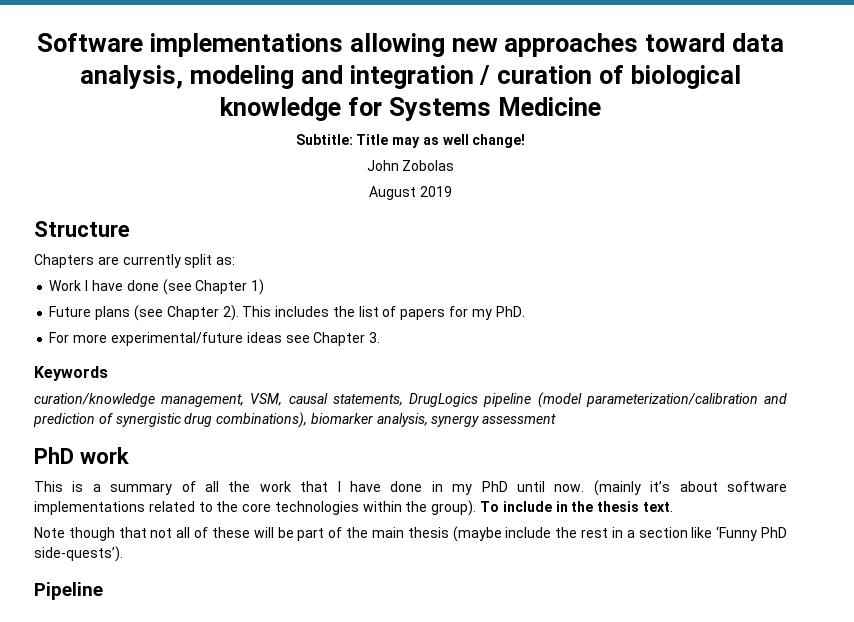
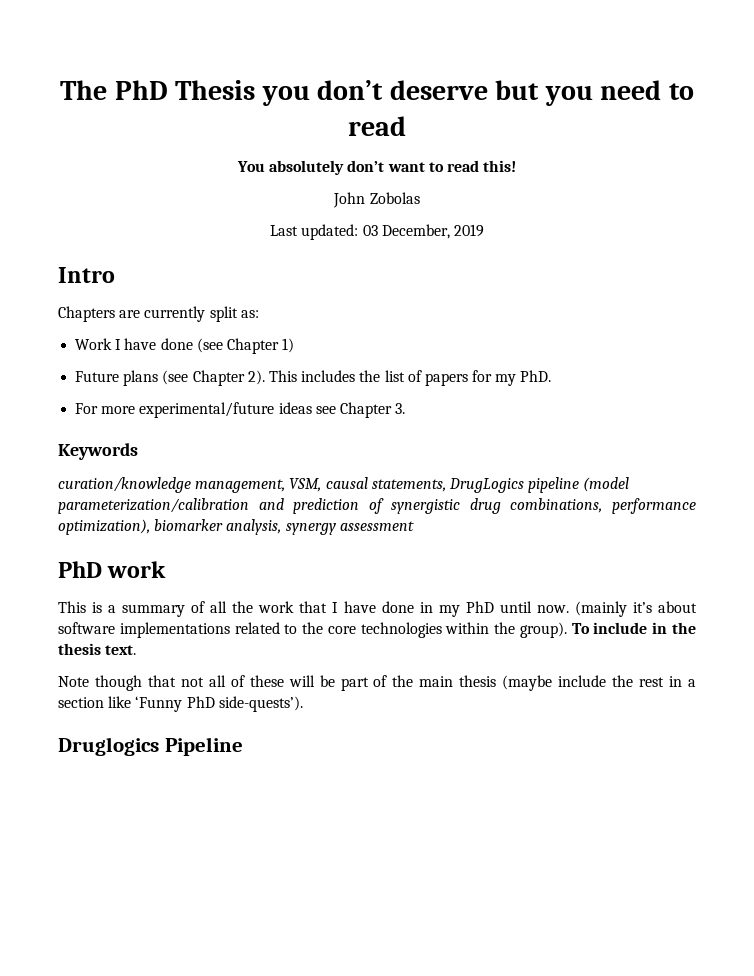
[36,33,785,57] [79,65,742,89] [220,97,601,121] [295,134,526,148] [366,160,455,171] [369,186,417,200] Software implementations allowing new approaches toward data analysis, modeling and integration / curation of biological knowledge for Systems Medicine // Subtitle: Title may as well change! // John Zobolas // August -> [59,80,695,106] [348,116,406,136] [236,160,517,175] [333,192,420,208] [270,224,450,240] The PhD Thesis you don’t deserve but you need to read // You absolutely don’t want to read this! // John Zobolas // Last updated: 03 December,
[34,221,130,237] Structure -> [58,267,115,283] Intro
[216,412,308,428] combinations), -> [510,498,696,514] [58,519,150,535] combinations, performance optimization),
(123, 554) none -> [58,737,159,756] Druglogics

